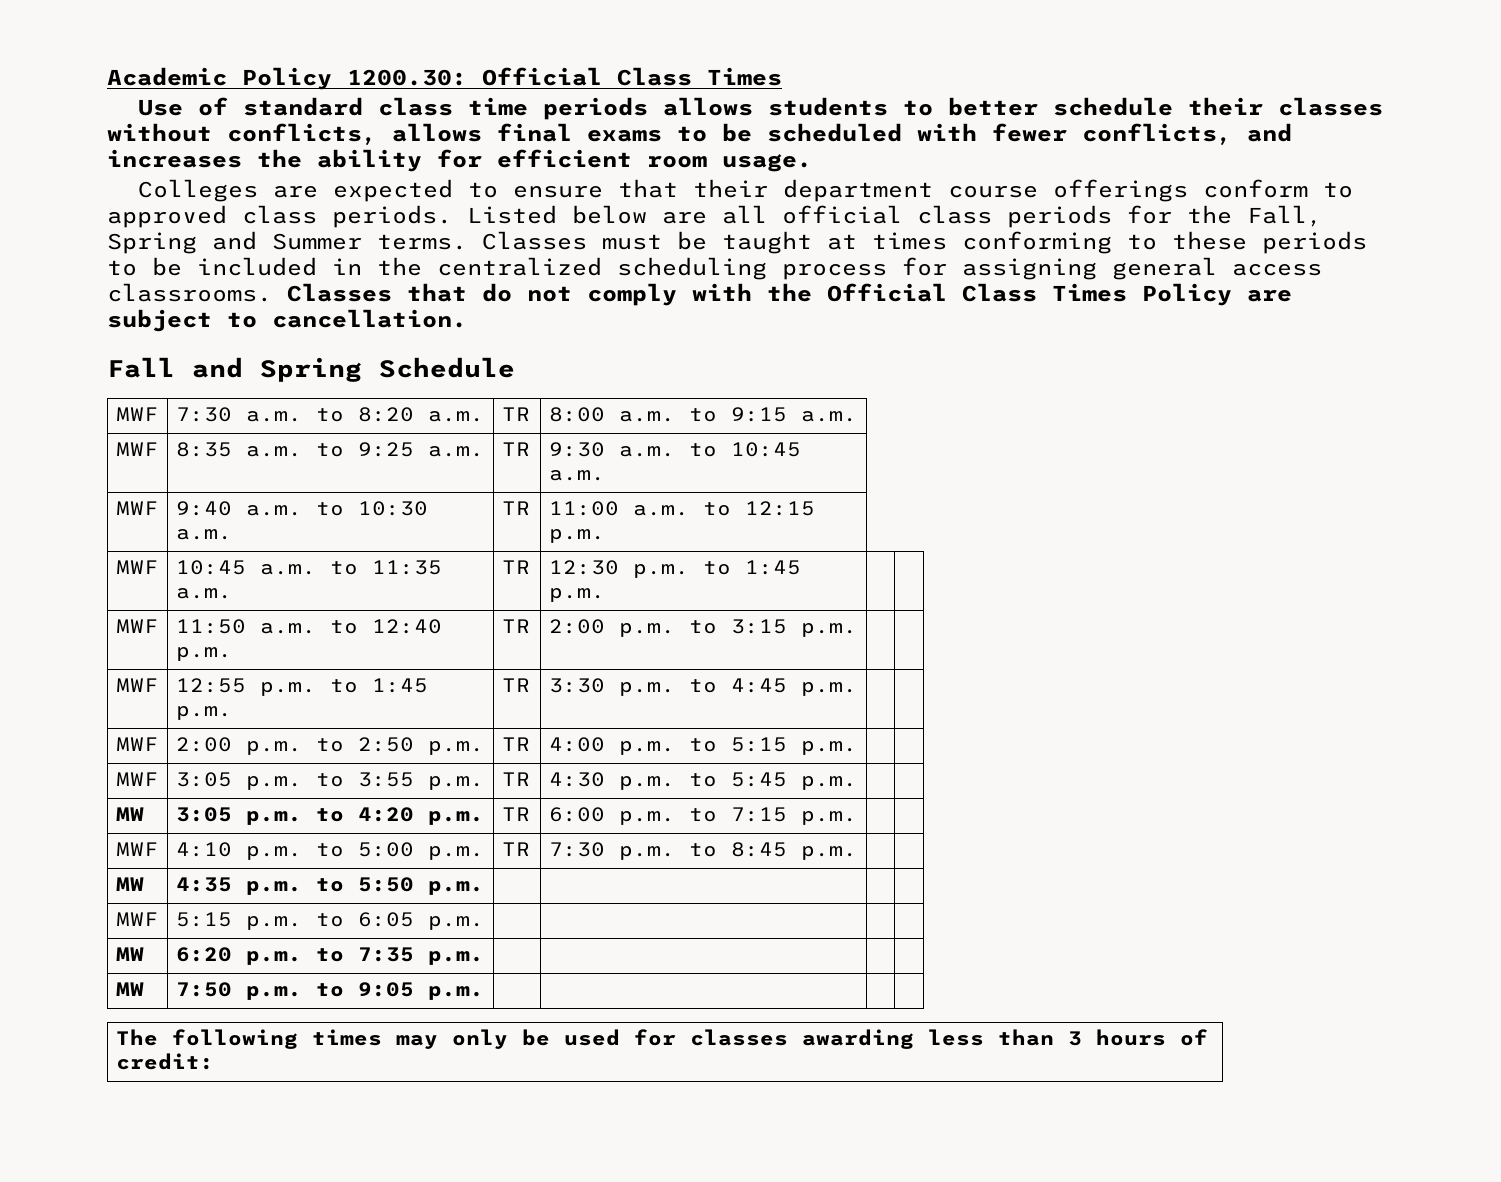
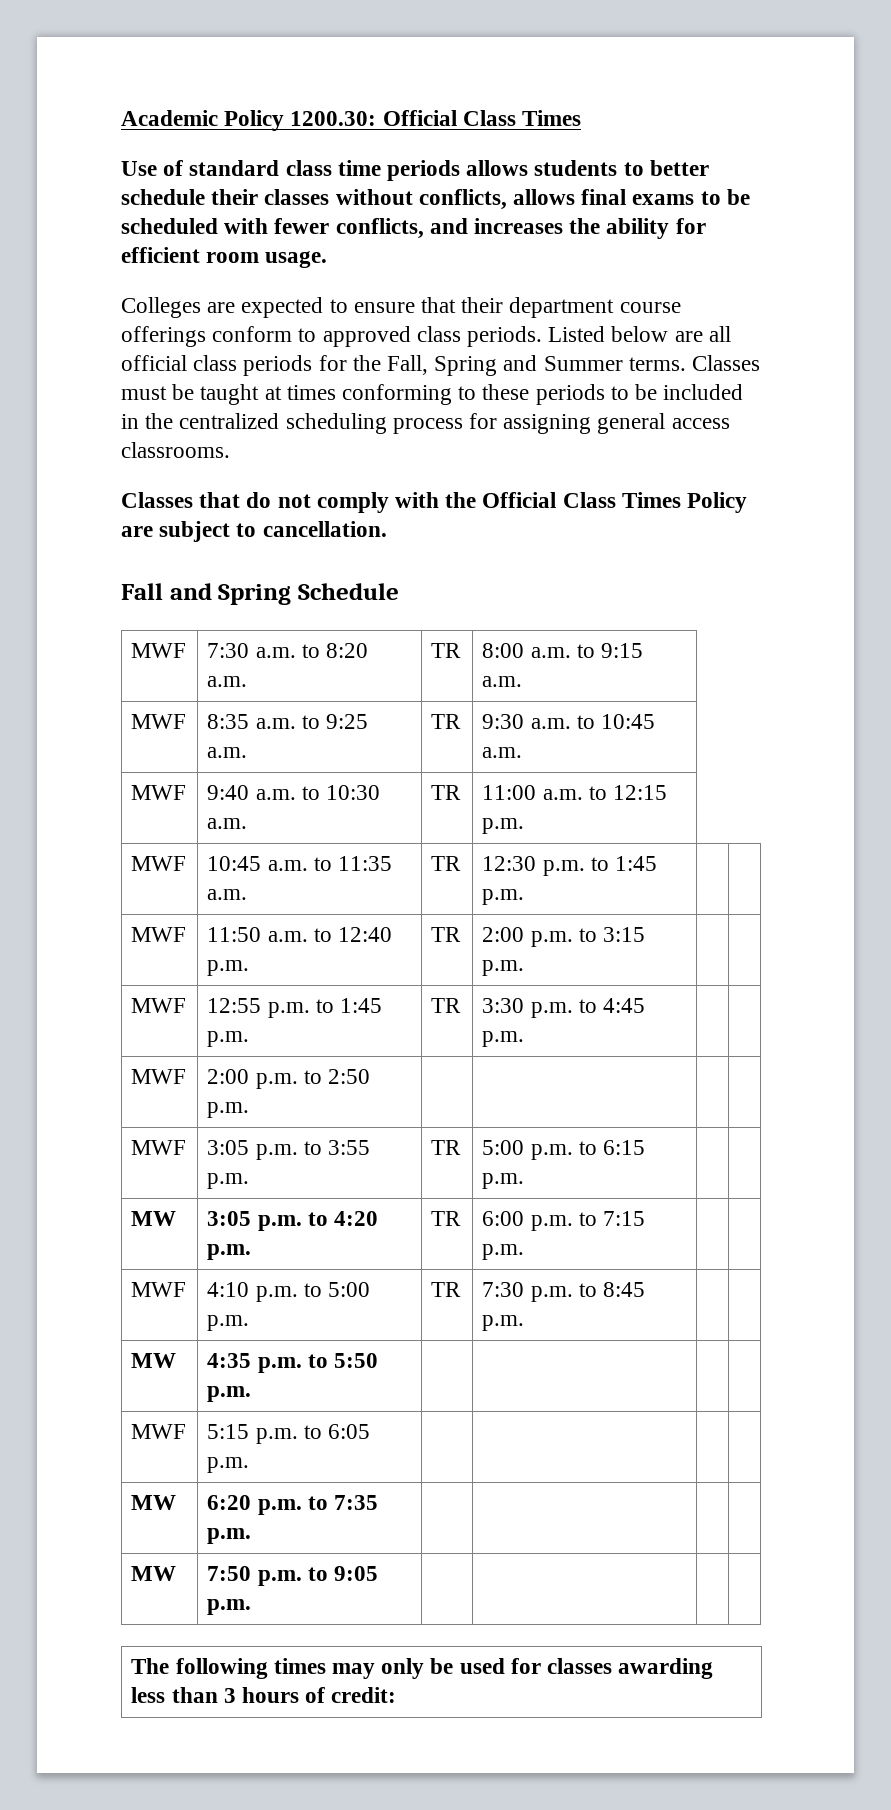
(272, 292) none -> (230, 450) //
[501,737,530,751] [548,737,857,755] TR | 4:00 p.m. to 5:15 p.m. -> (250, 1110) |
[548,772,787,790] 4:30 p.m. to 5:45 -> [482,1140,646,1160] 5:00 p.m. to 6:15

